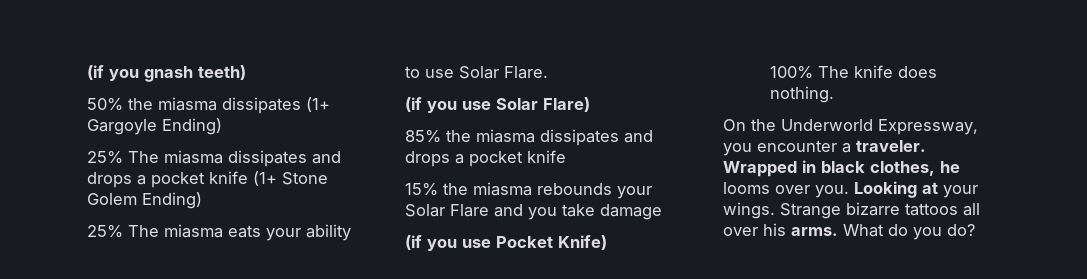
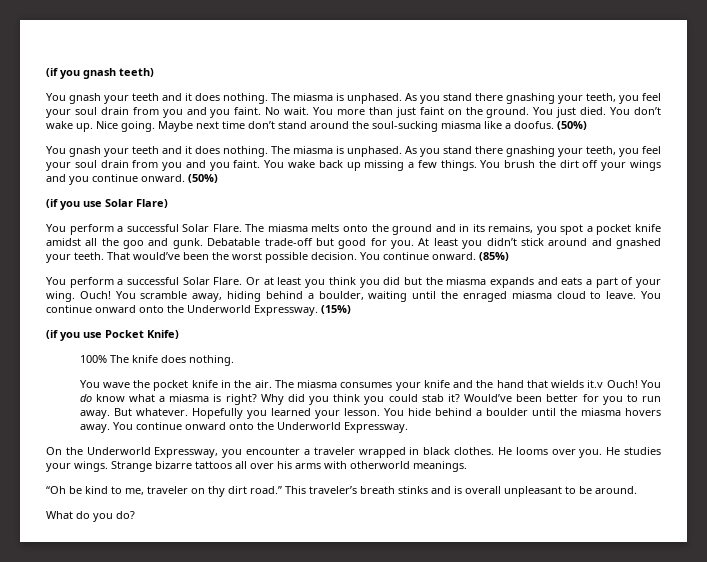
[87,97,330,114] [87,118,222,135] [87,150,341,167] [87,171,328,188] [87,192,202,209] [87,224,351,241] [405,66,548,79] 50% the miasma dissipates (1+ Gargoyle Ending) // 25% The miasma dissipates and drops a pocket knife (1+ Stone Golem Ending) // 25% The miasma eats your ability to use Solar Flare. -> [46,93,661,104] [46,107,662,118] [46,121,587,132] [46,146,661,157] [46,160,661,171] [46,174,218,185] You gnash your teeth and it does nothing. The miasma is unphased. As you stand there gnashing your teeth, you feel your soul drain from you and you faint. No wait. You more than just faint on the ground. You just died. You don’t wake up. Nice going. Maybe next time don’t stand around the soul-sucking miasma like a doofus. (50%) // You gnash your teeth and it does nothing. The miasma is unphased. As you stand there gnashing your teeth, you feel your soul drain from you and you faint. You wake back up missing a few things. You brush the dirt off your wings and you continue onward. (50%)
[405,129,653,146] [405,150,566,167] [405,182,652,199] [405,204,662,220] 85% the miasma dissipates and drops a pocket knife // 15% the miasma rebounds your Solar Flare and you take damage -> [46,224,661,235] [46,238,661,249] [46,252,509,263] [46,277,661,288] [46,291,661,302] [46,305,351,316] You perform a successful Solar Flare. The miasma melts onto the ground and in its remains, you spot a pocket knife amidst all the goo and gunk. Debatable trade-off but good for you. At least you didn’t stick around and gnashed your teeth. That would’ve been the worst possible decision. You continue onward. (85%) // You perform a successful Solar Flare. Or at least you think you did but the miasma expands and eats a part of your wing. Ouch! You scramble away, hiding behind a boulder, waiting until the enraged miasma cloud to leave. You continue onward onto the Underworld Expressway. (15%)
(834, 94) none -> [79,380,661,391] [79,394,661,405] [79,408,662,419] [79,422,408,433] // You wave the pocket knife in the air. The miasma consumes your knife and the hand that wields it.v Ouch! You do know what a miasma is right? Why did you think you could stab it? Would’ve been better for you to run away. But whatever. Hopefully you learned your lesson. You hide behind a boulder until the miasma hovers away. You continue onward onto the Underworld Expressway.
[856,140,926,152] [723,160,960,177] traveler. Wrapped in black clothes, he -> [313,447,512,458] traveler wrapped in black clothes. He
[854,181,938,198] Looking at -> [606,447,662,455] He studies
[791,227,838,236] arms. -> [295,461,467,472] [46,486,637,497] arms with otherworld meanings. // “Oh be kind to me, traveler on thy dirt road.” This traveler’s breath stinks and is overall unpleasant to be around. //

